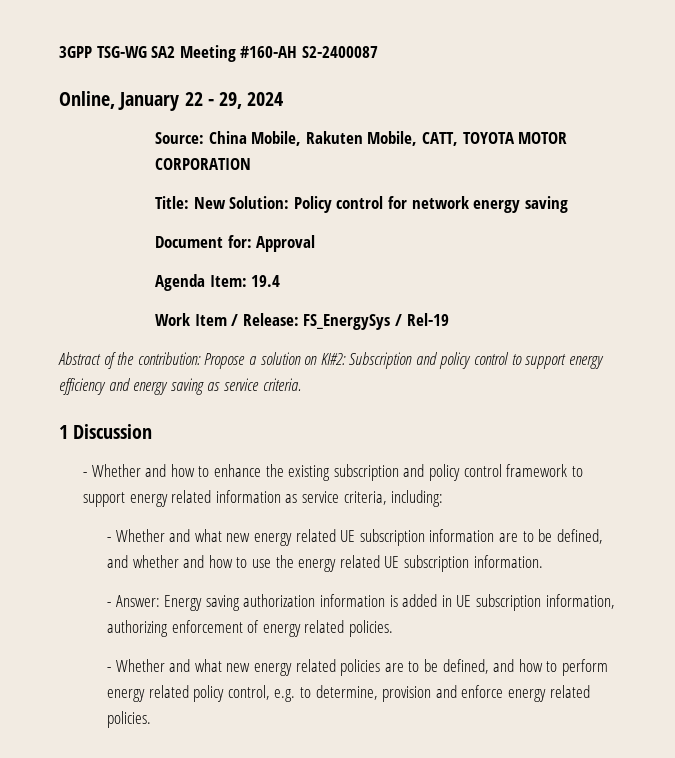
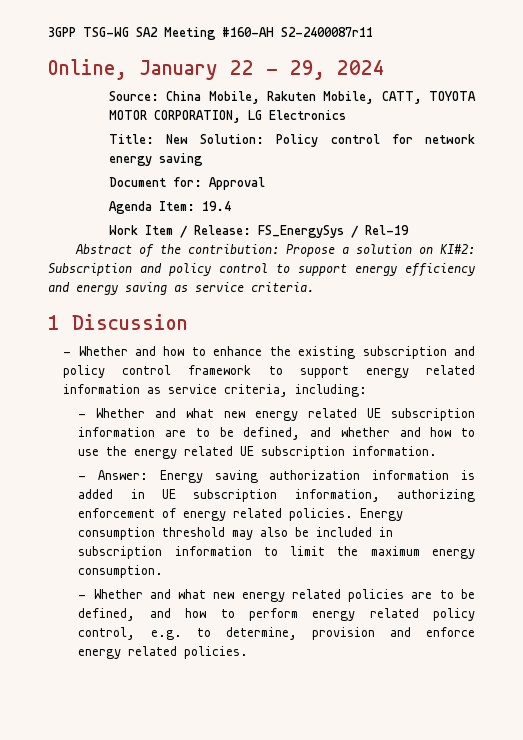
[301,46,378,58] S2-2400087 -> [281,27,373,37] S2-2400087r11
[155,158,252,170] CORPORATION -> [153,110,346,123] CORPORATION, LG Electronics
(393, 628) none -> [360,508,404,521] [78,527,394,540] [78,546,476,559] [78,565,164,578] Energy consumption threshold may also be included in subscription information to limit the maximum energy consumption.

